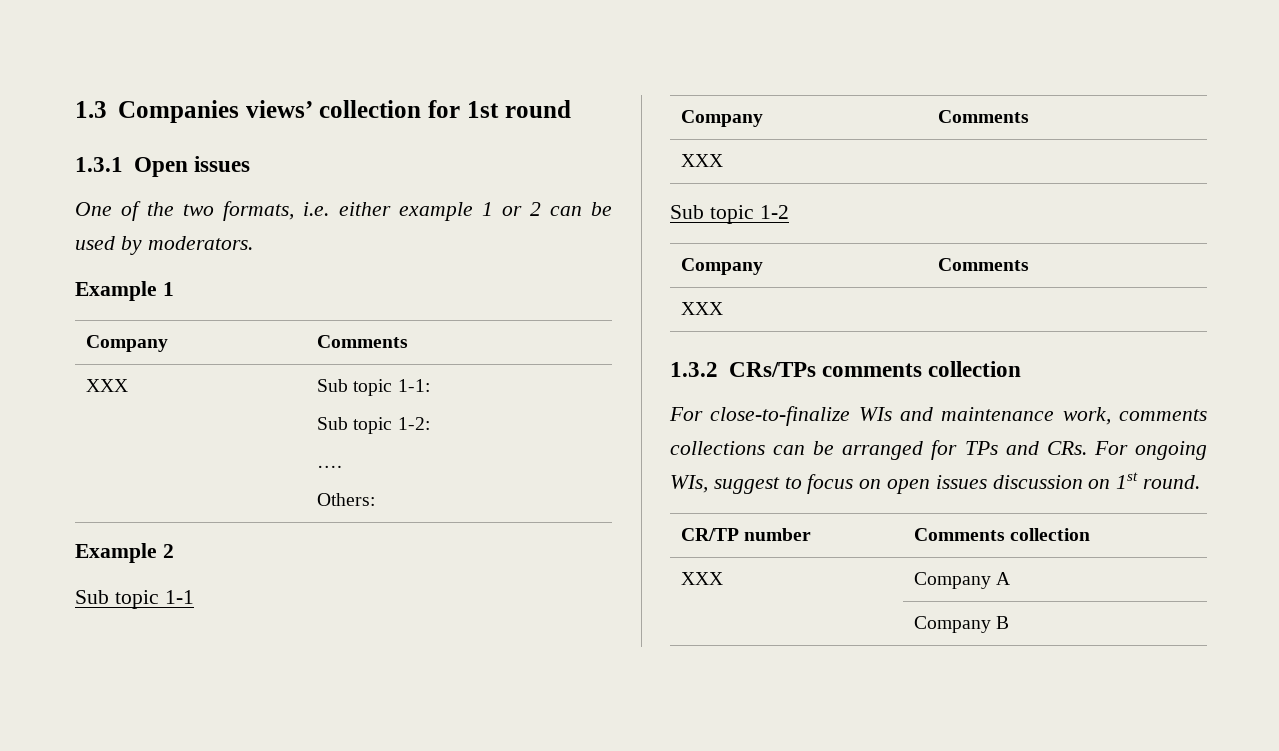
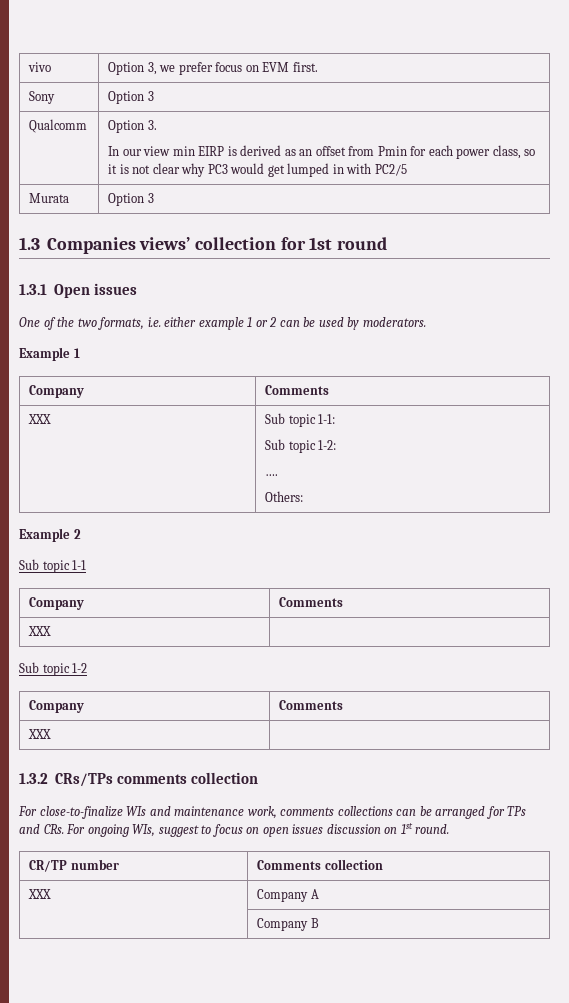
(75, 109) none -> [28,62,52,72] [108,62,318,75] [29,91,56,104] [108,91,154,104] [29,119,88,133] [108,120,157,133] [108,145,536,159] [108,163,407,177] [29,193,70,203] [108,193,154,206] vivo | Option 3, we prefer focus on EVM first. // Sony | Option 3 // Qualcomm | Option 3. // In our view min EIRP is derived as an offset from Pmin for each power class, so it is not clear why PC3 would get lumped in with PC2/5 // Murata | Option 3 //

